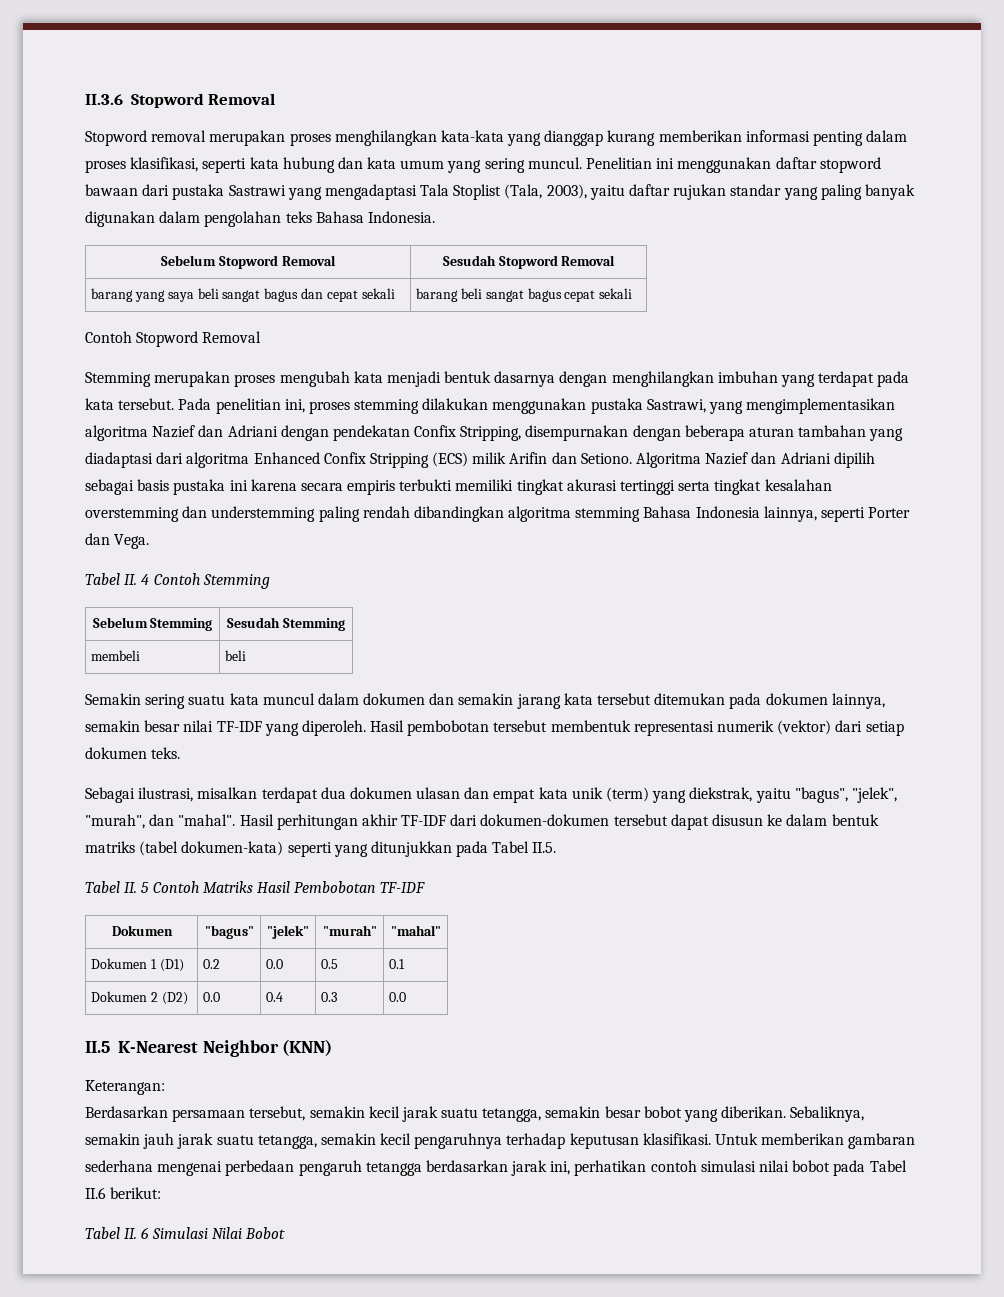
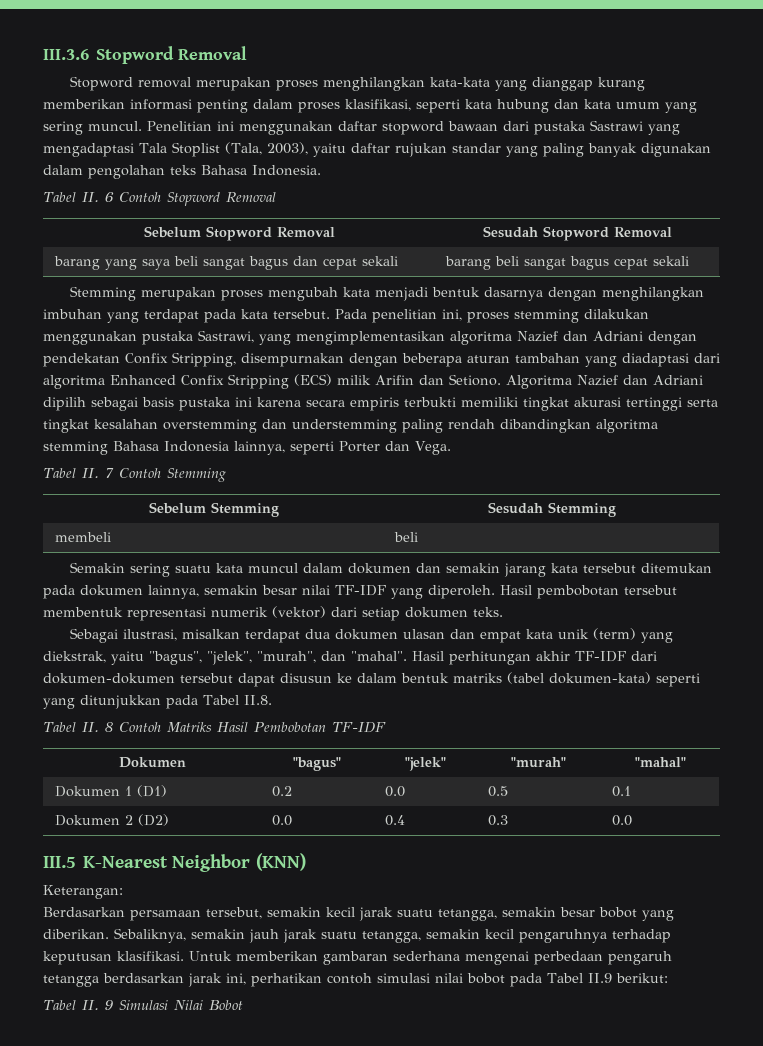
[85,94,123,105] II.3.6 -> [43,49,89,60] III.3.6
(435, 217) none -> [43,192,276,206] // Tabel II. 6 Contoh Stopword Removal
[85,331,262,347] // Contoh Stopword Removal -> (689, 261) none
[141,574,150,585] 4 -> [104,468,114,478] 7
[532,842,557,853] [85,881,150,893] II.5. // Tabel II. 5 -> [243,695,272,705] [43,722,113,732] II.8. // Tabel II. 8
[85,1041,110,1053] II.5 -> [43,856,76,868] III.5
[85,1187,106,1199] II.6 -> [587,973,612,983] II.9
[141,1227,150,1239] 6 -> [104,1000,113,1010] 9

